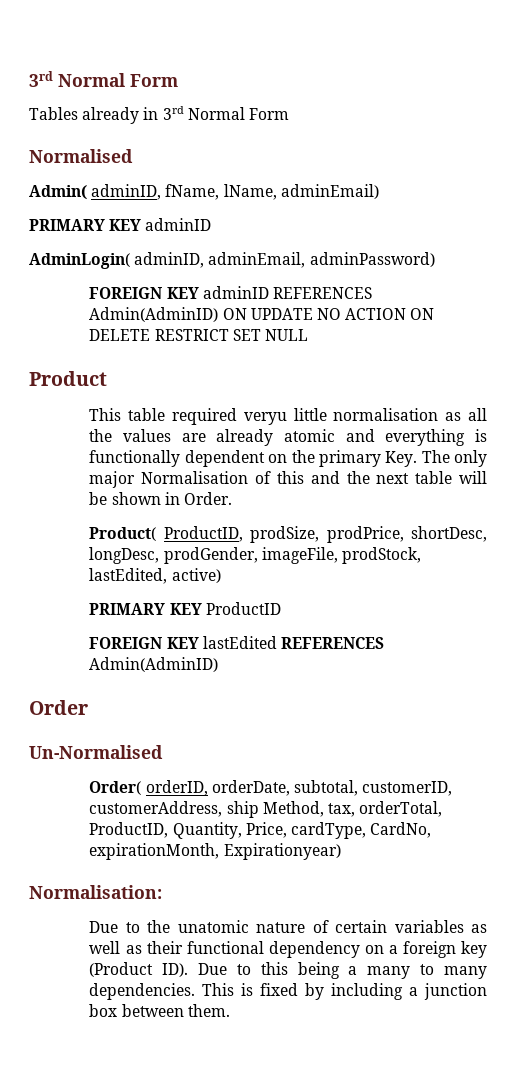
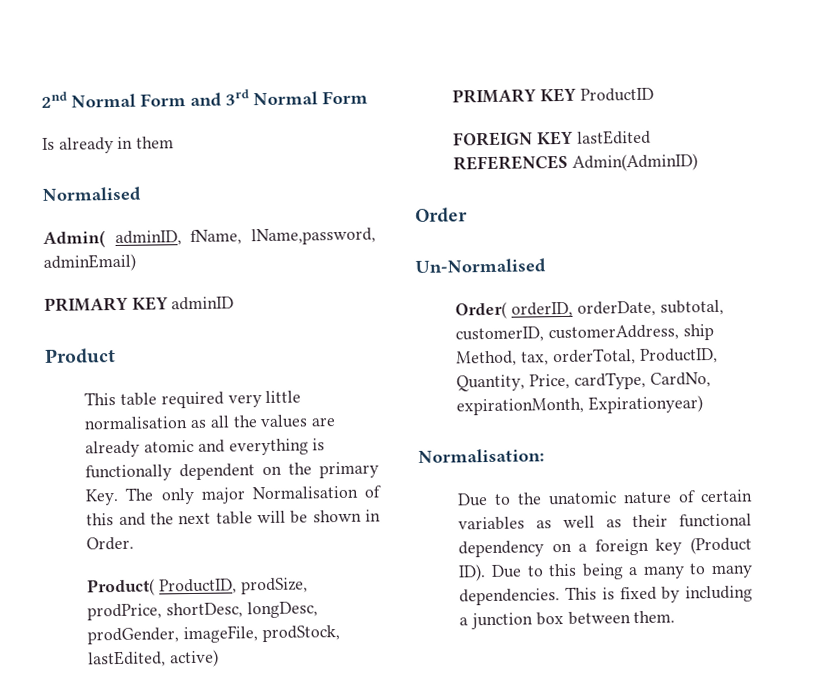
[29,71,178,87] [29,107,78,120] 3rd Normal Form // Tables -> [41,89,368,108] [42,137,55,150] 2nd Normal Form and 3rd Normal Form // Is
[162,106,289,120] 3rd Normal Form -> [136,136,175,149] them
[223,184,277,200] lName, -> [250,227,376,246] lName,password,
[29,252,435,269] [89,286,372,299] [89,307,435,322] [89,329,308,341] // AdminLogin( adminID, adminEmail, adminPassword) // FOREIGN KEY adminID REFERENCES Admin(AdminID) ON UPDATE NO ACTION ON DELETE RESTRICT SET NULL -> (235, 303) none
[243,412,287,425] veryu -> [227,394,262,408] very

